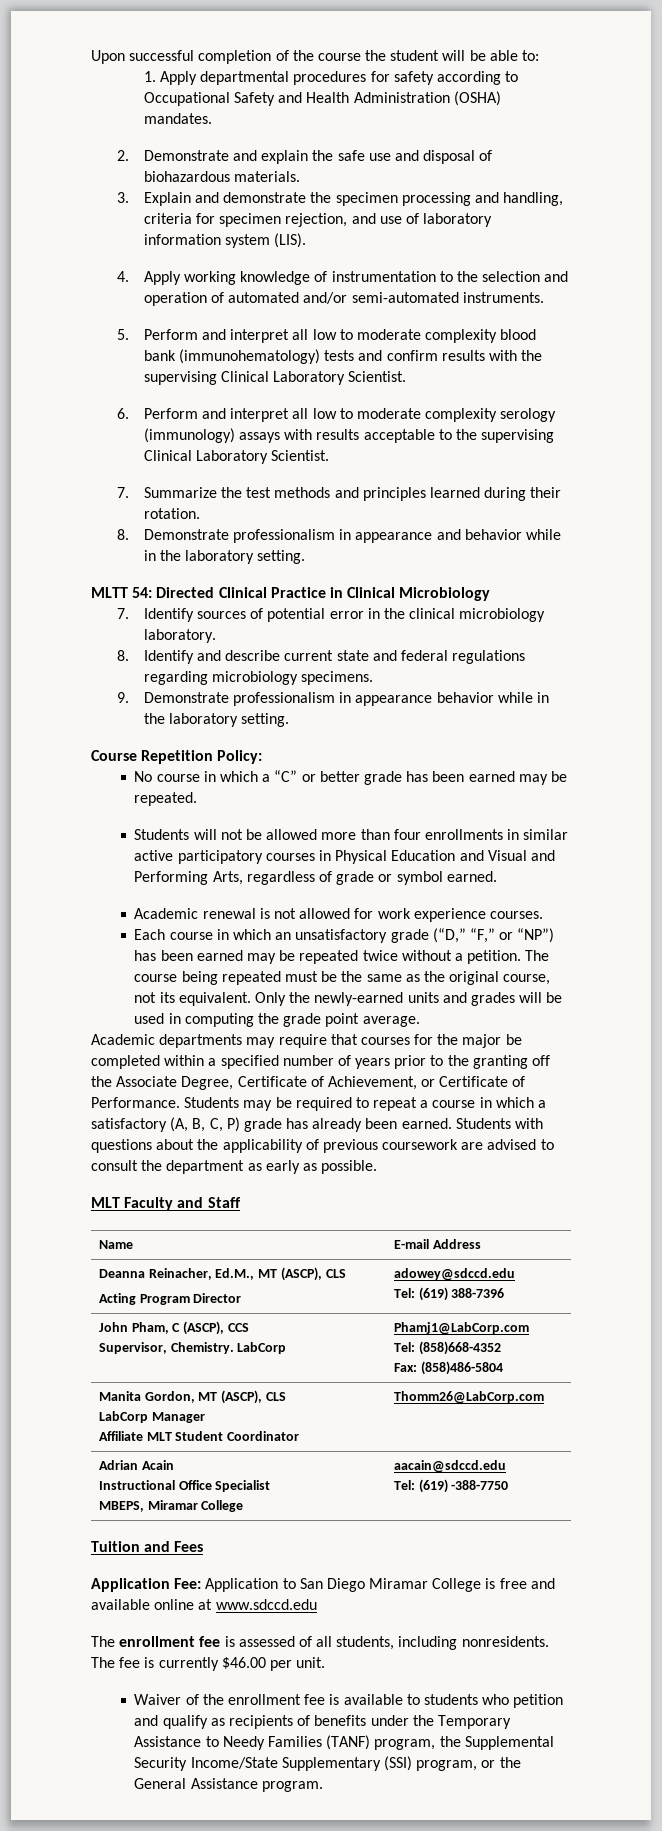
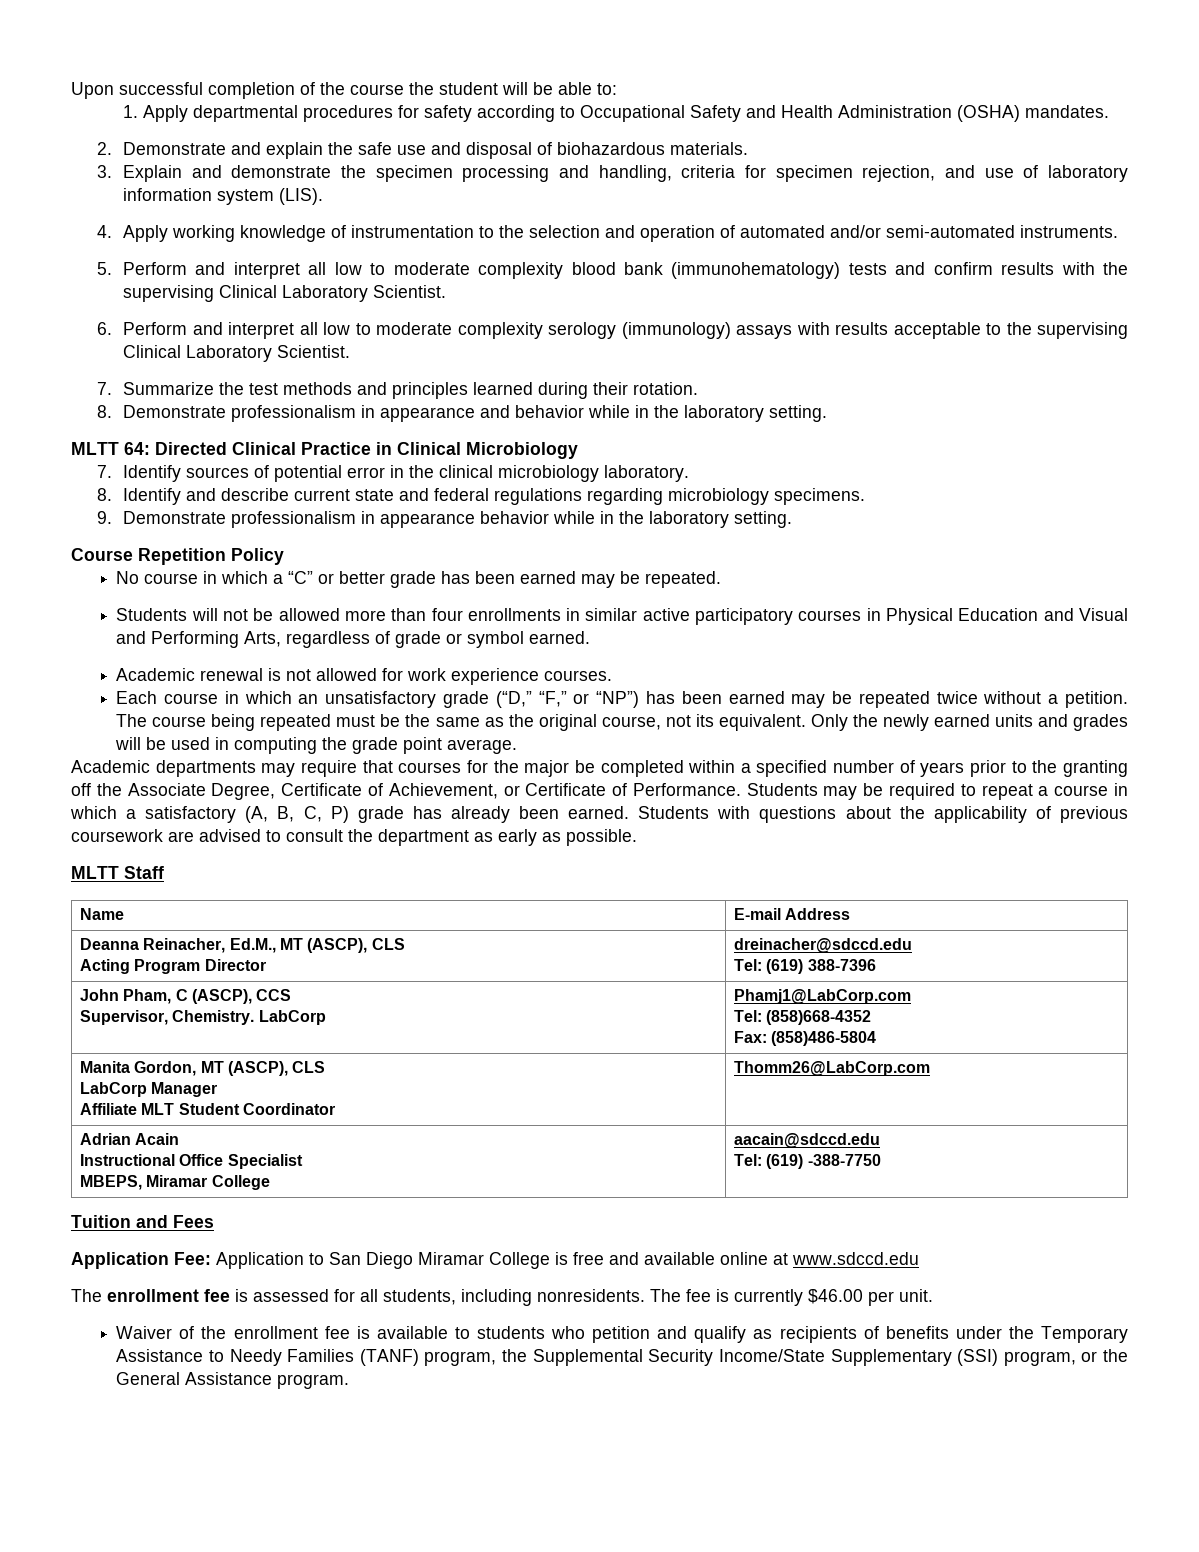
[132,587,153,598] 54: -> [124,442,150,455] 64:
[217,750,263,764] Policy: -> [231,548,284,565] Policy
[314,992,404,1006] newly-earned -> [882,714,990,731] newly earned
[91,1197,204,1211] MLT Faculty and -> [71,866,119,879] MLTT
[393,1268,515,1281] adowey@sdccd.edu -> [733,938,912,953] dreinacher@sdccd.edu
[298,1636,312,1647] of -> [334,1289,355,1302] for

